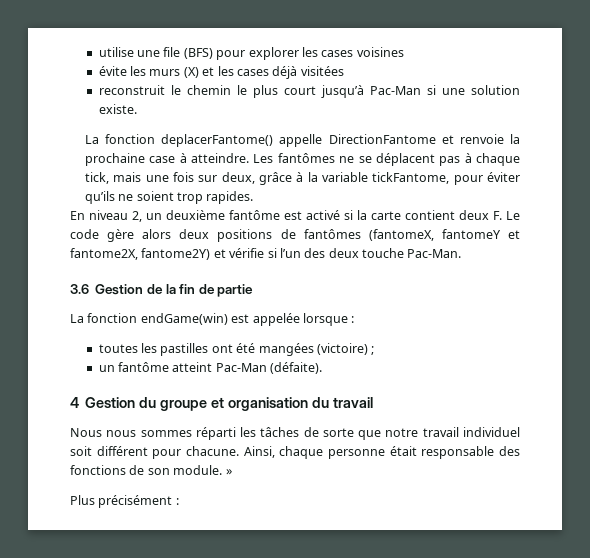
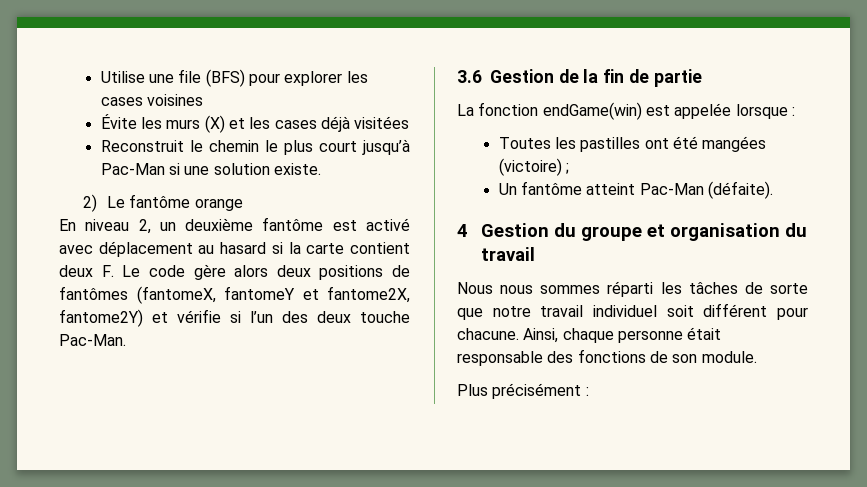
[98,47,134,57] utilise -> [100,71,145,83] Utilise
[98,66,127,76] évite -> [100,114,137,129] Évite
[98,85,165,95] reconstruit -> [100,140,184,152] Reconstruit
[84,134,520,147] [84,153,520,166] [84,172,520,185] [84,191,254,204] La fonction deplacerFantome() appelle DirectionFantome et renvoie la prochaine case à atteindre. Les fantômes ne se déplacent pas à chaque tick, mais une fois sur deux, grâce à la variable tickFantome, pour éviter qu’ils ne soient trop rapides. -> [83,194,243,212] 2) Le fantôme orange
(340, 215) none -> [59,241,267,257] avec déplacement au hasard
[98,344,138,353] toutes -> [498,137,551,149] Toutes
[98,365,115,372] un -> [498,183,517,195] Un
[225,469,232,475] » -> (757, 357) none

